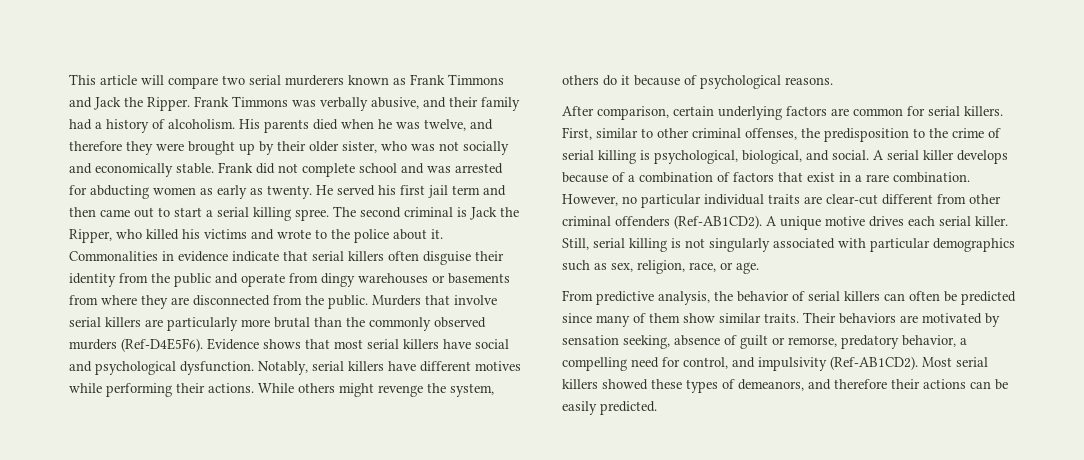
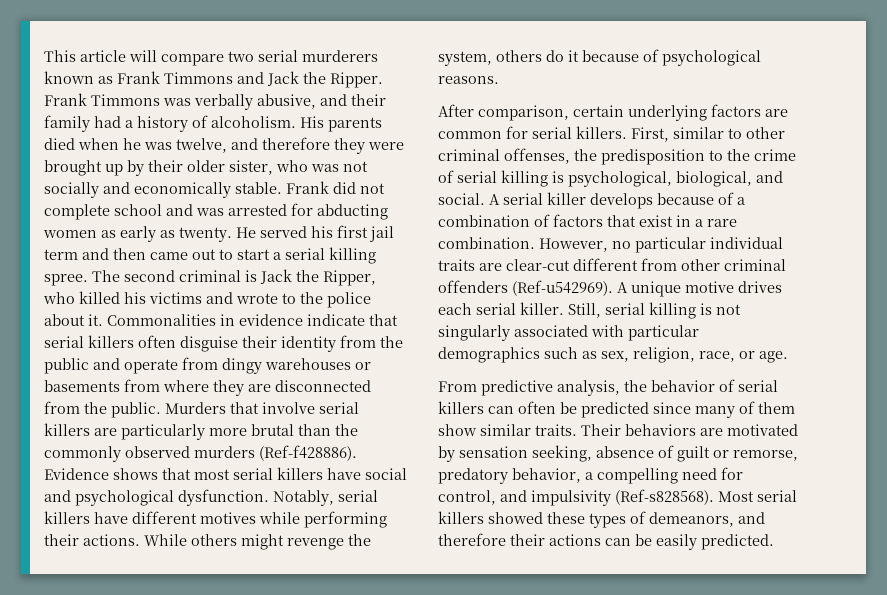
[121,338,203,352] (Ref-D4E5F6). -> [259,445,357,461] (Ref-f428886).
[674,215,762,229] (Ref-AB1CD2). -> [512,280,613,296] (Ref-u542969).
[830,356,918,370] (Ref-AB1CD2). -> [615,489,714,505] (Ref-s828568).

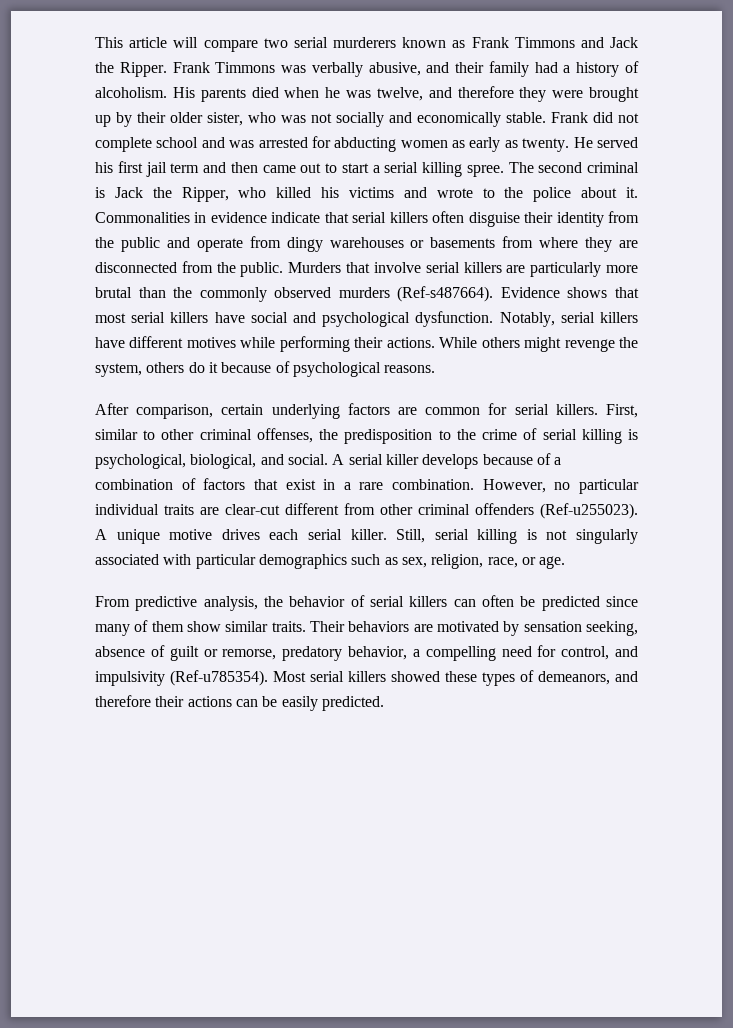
[259,445,357,461] (Ref-f428886). -> [397,286,494,302] (Ref-s487664).
[512,280,613,296] (Ref-u542969). -> [540,503,638,519] (Ref-u255023).
[615,489,714,505] (Ref-s828568). -> [170,670,268,686] (Ref-u785354).

